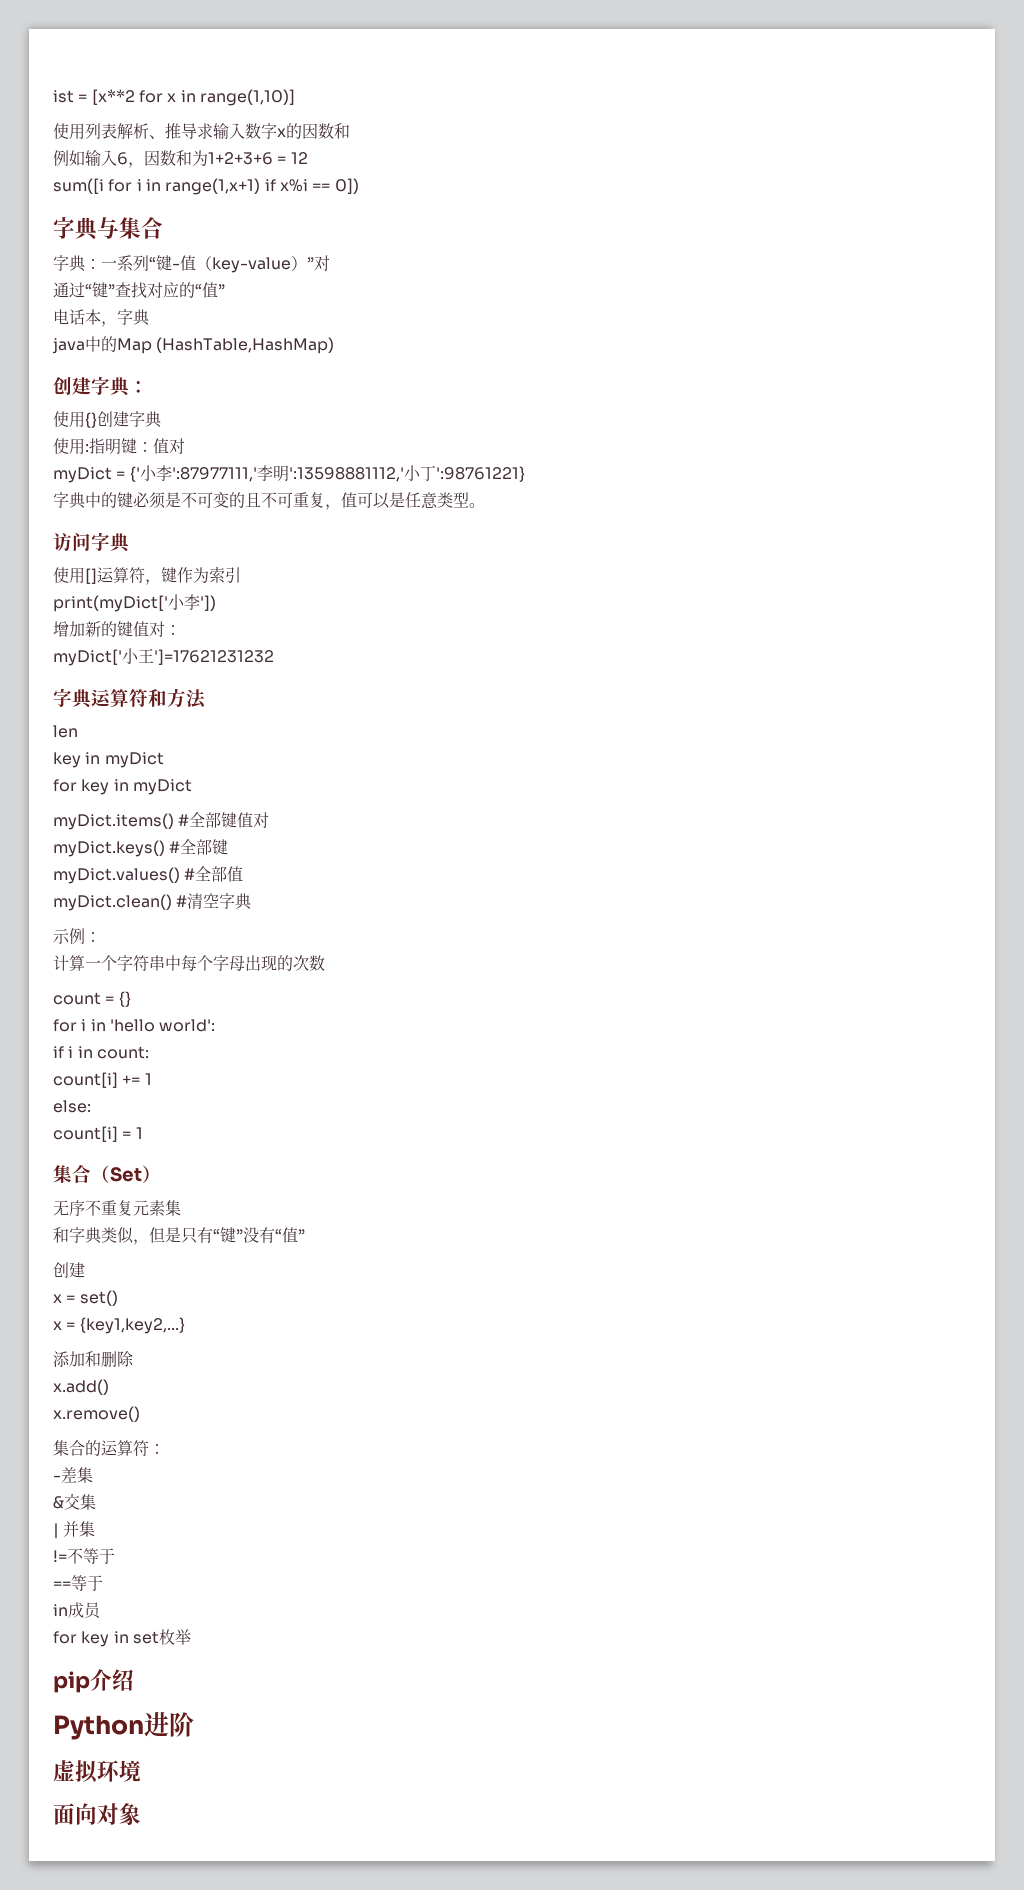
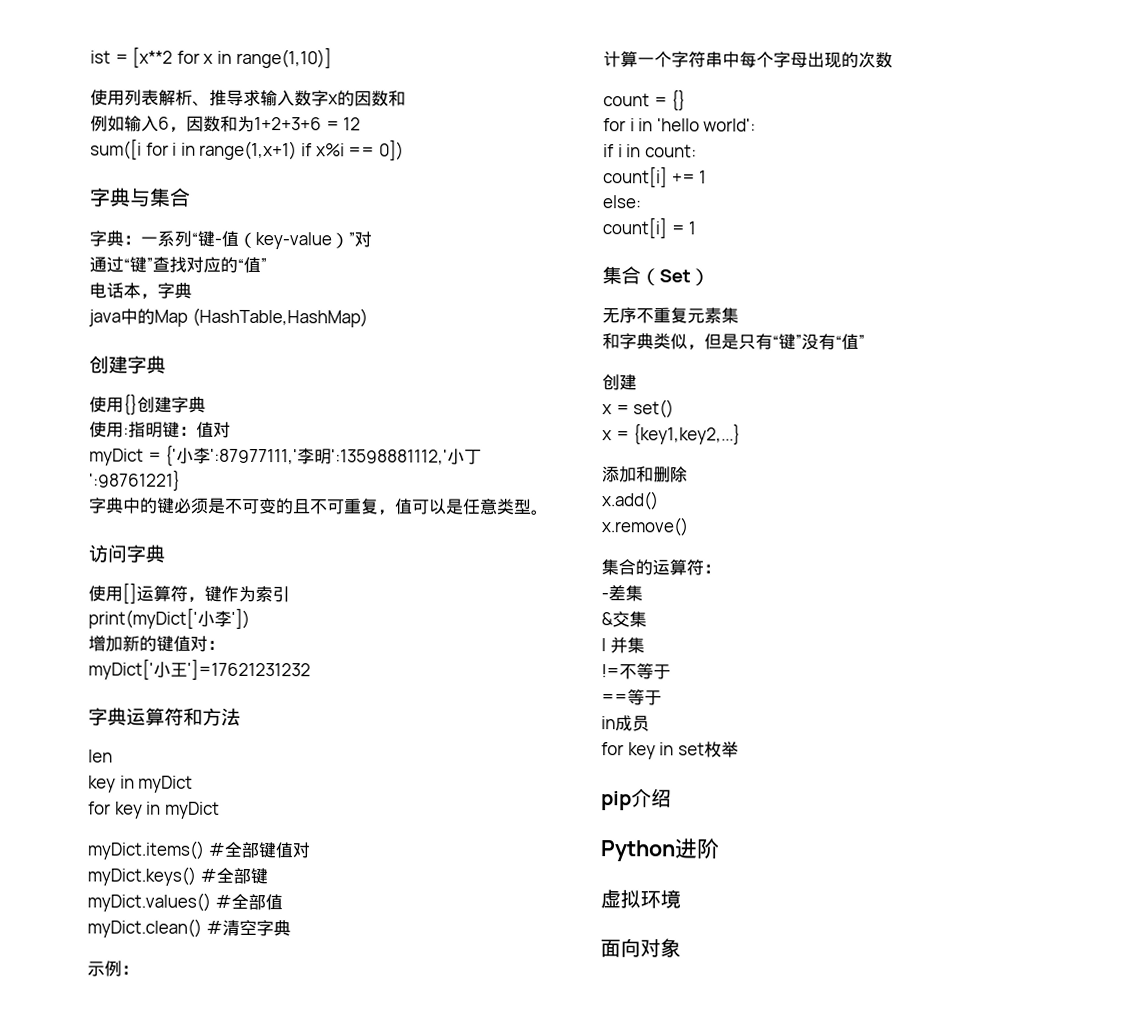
[129,381,148,393] ： -> (166, 364) none

